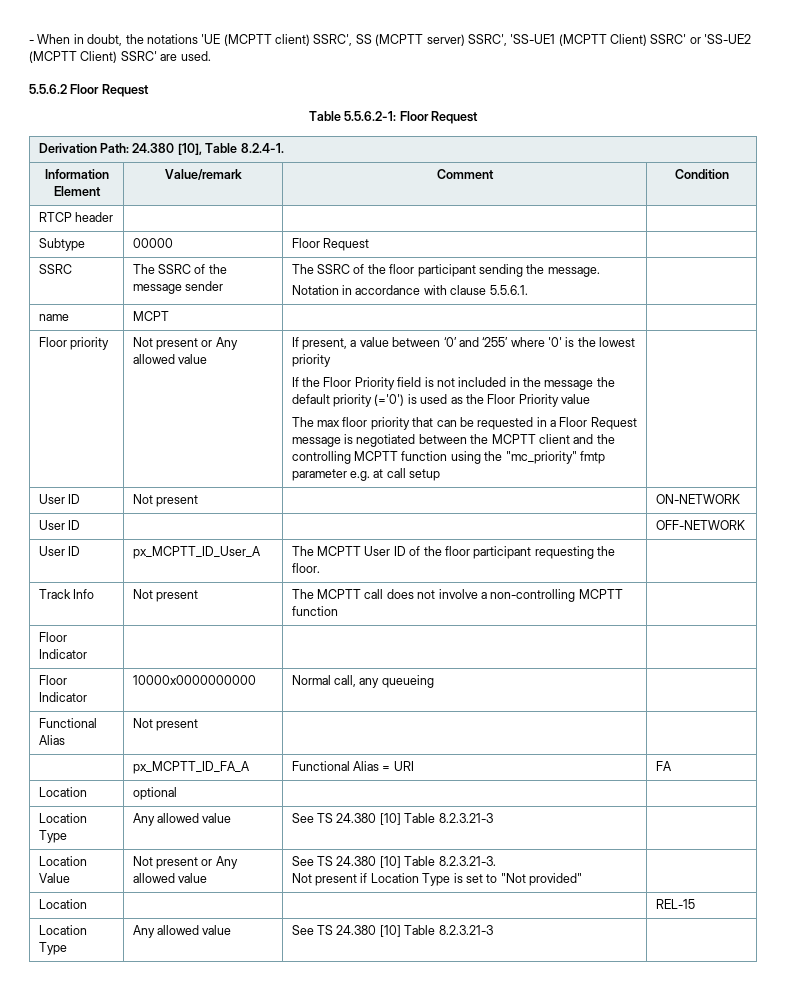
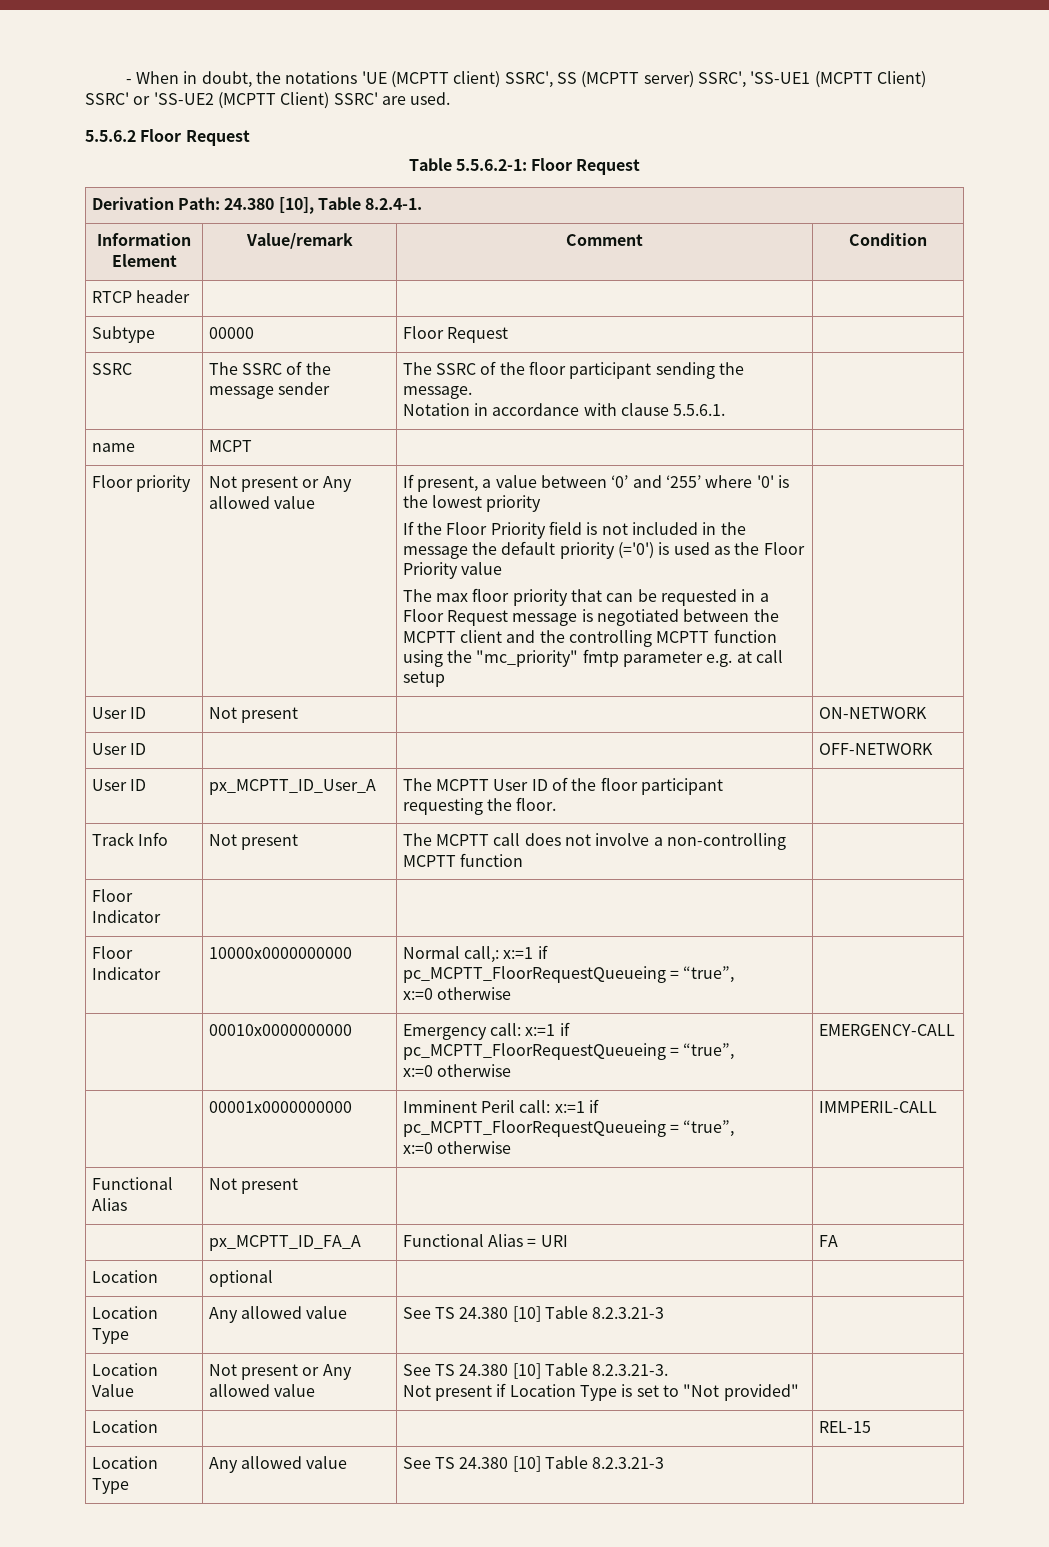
[334,675,434,688] call, any queueing | -> [464,945,548,963] [402,966,735,983] [402,987,512,1000] [208,1024,352,1036] [402,1022,570,1040] [402,1043,735,1060] [402,1064,512,1077] [818,1024,955,1036] [208,1101,352,1113] [402,1099,600,1113] [402,1120,735,1137] [402,1141,512,1154] [818,1101,937,1113] call,: x:=1 if pc_MCPTT_FloorRequestQueueing = “true”, // x:=0 otherwise | // | 00010x0000000000 | Emergency call: x:=1 if pc_MCPTT_FloorRequestQueueing = “true”, // x:=0 otherwise | EMERGENCY-CALL // | 00001x0000000000 | Imminent Peril call: x:=1 if pc_MCPTT_FloorRequestQueueing = “true”, // x:=0 otherwise | IMMPERIL-CALL

